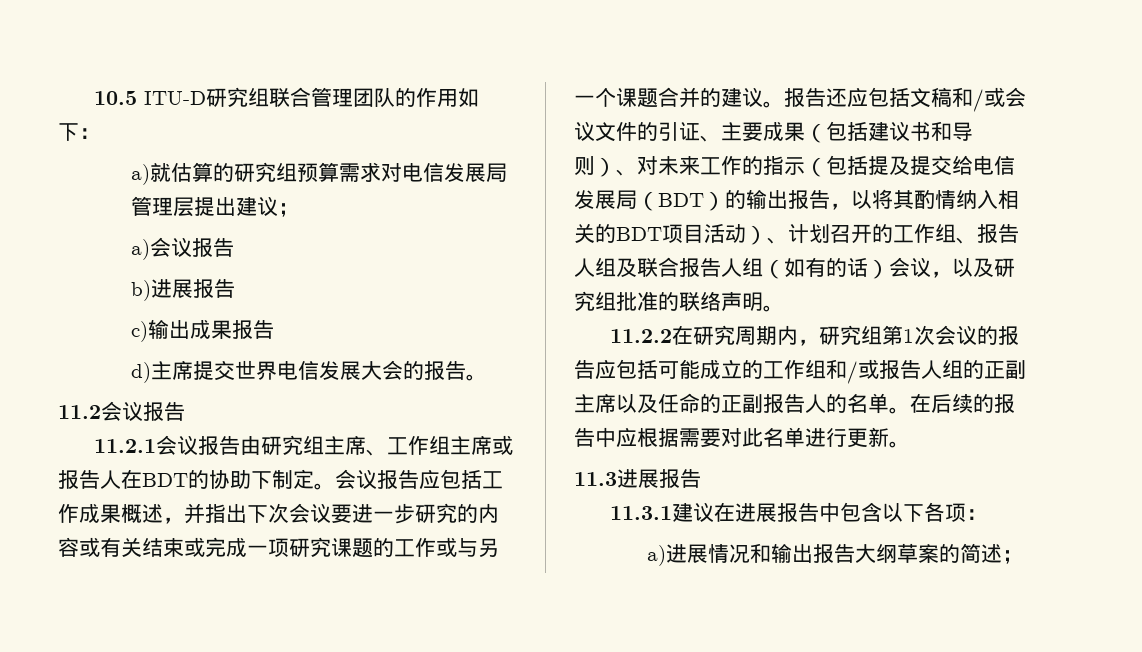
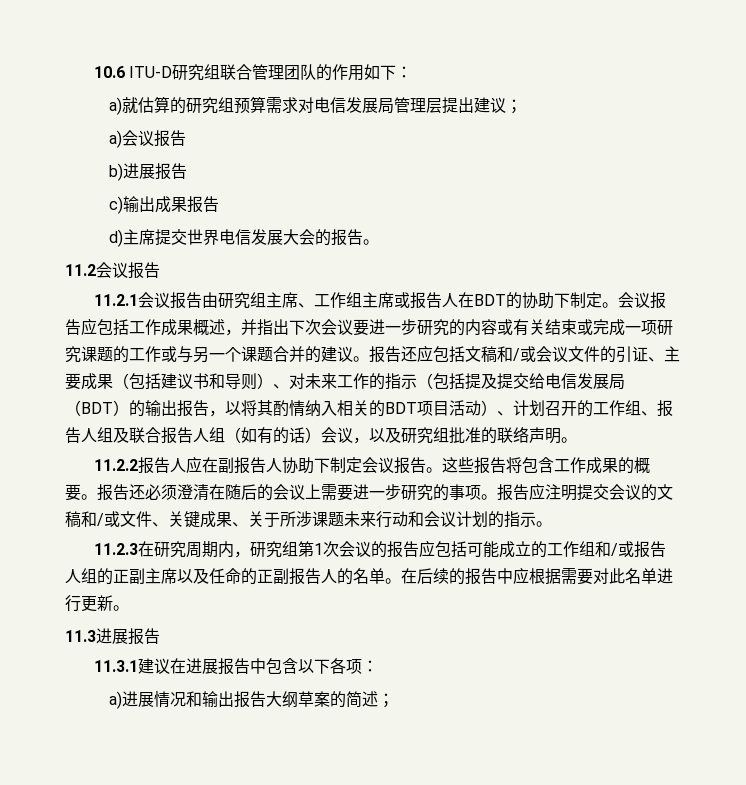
[93,91,137,105] 10.5 -> [93,66,125,78] 10.6
(672, 336) none -> [137,456,650,474] [65,483,673,501] [65,511,552,528] [93,543,138,555] 报告人应在副报告人协助下制定会议报告。这些报告将包含工作成果的概要。报告还必须澄清在随后的会议上需要进一步研究的事项。报告应注明提交会议的文稿和/或文件、关键成果、关于所涉课题未来行动和会议计划的指示。 // 11.2.3

